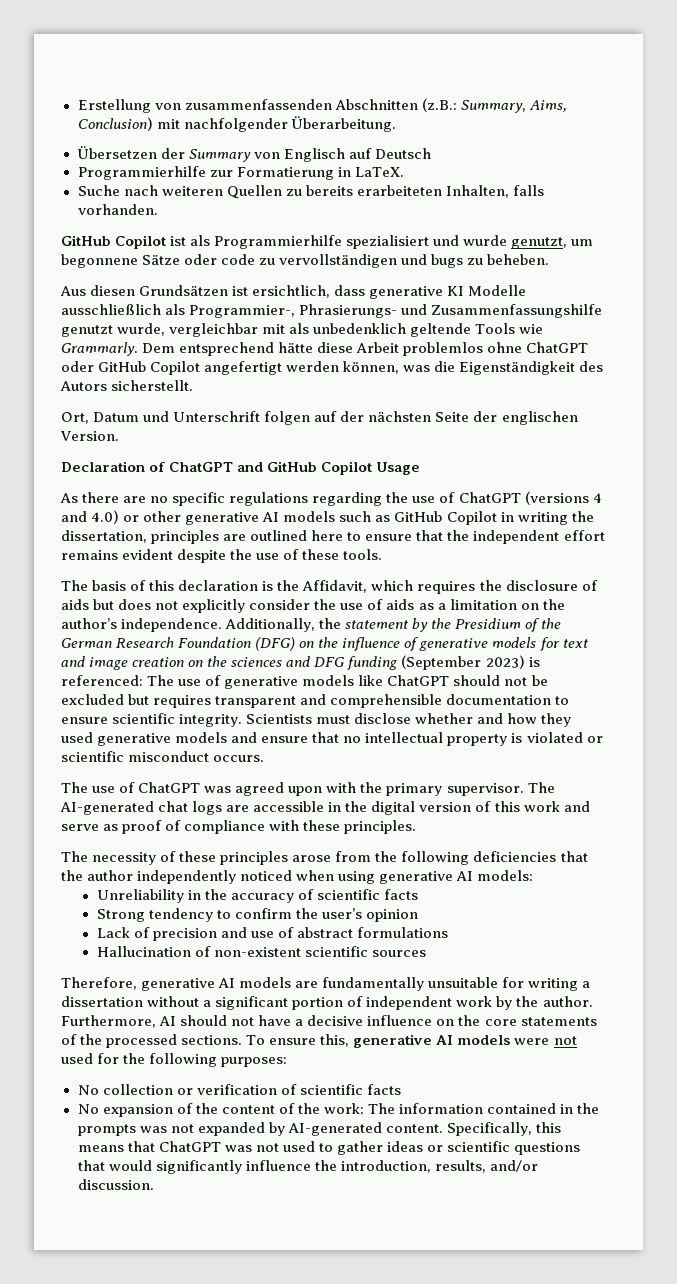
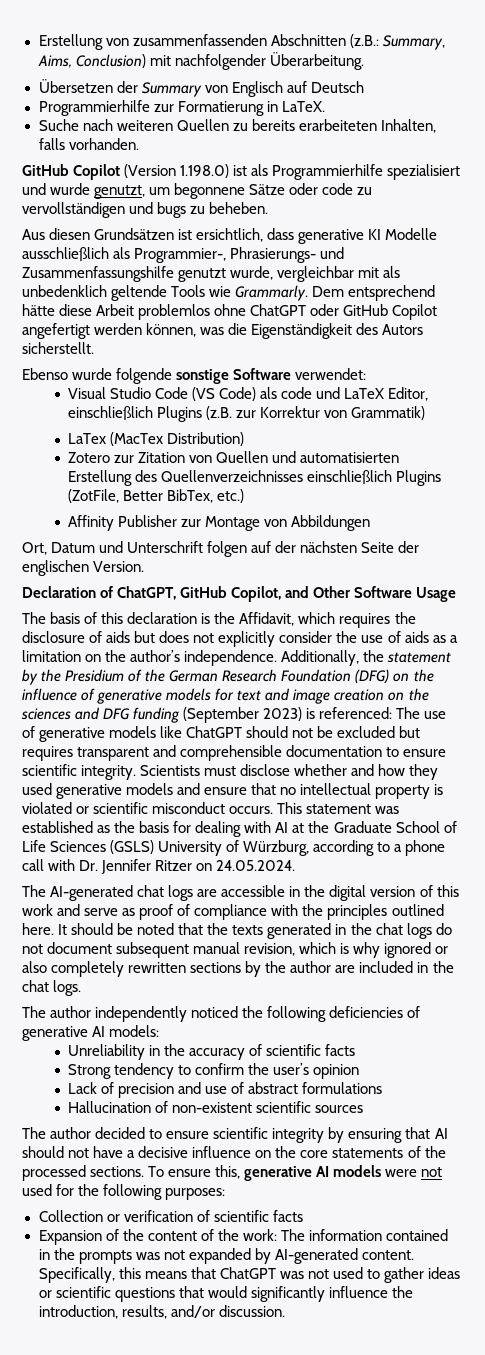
(167, 242) none -> [124,164,230,178] (Version 1.198.0)
(194, 385) none -> [22,368,367,384] [68,387,429,401] [68,406,426,422] [68,432,245,446] [68,451,400,463] [68,470,442,486] [68,489,245,503] [68,515,371,531] // Ebenso wurde folgende sonstige Software verwendet: // Visual Studio Code (VS Code) als code und LaTeX Editor, einschließlich Plugins (z.B. zur Korrektur von Grammatik) // LaTex (MacTex Distribution) // Zotero zur Zitation von Quellen und automatisierten Erstellung des Quellenverzeichnisses einschließlich Plugins (ZotFile, Better BibTex, etc.) // Affinity Publisher zur Montage von Abbildungen
[169,461,421,475] [60,491,602,506] [61,510,594,525] [61,530,605,544] [61,549,383,563] ChatGPT and GitHub Copilot Usage // As there are no specific regulations regarding the use of ChatGPT (versions 4 and 4.0) or other generative AI models such as GitHub Copilot in writing the dissertation, principles are outlined here to ensure that the independent effort remains evident despite the use of these tools. -> [117,586,457,602] ChatGPT, GitHub Copilot, and Other Software Usage
[61,782,524,796] // The use of ChatGPT was agreed upon with the primary supervisor. -> [277,802,400,814] [22,821,457,837] [22,840,446,856] [22,859,296,874] This statement was established as the basis for dealing with AI at the Graduate School of Life Sciences (GSLS) University of Würzburg, according to a phone call with Dr. Jennifer Ritzer on 24.05.2024. //
[303,820,417,834] [61,851,588,865] [61,870,376,884] these principles. // The necessity of these principles arose from the following deficiencies that the author independently noticed when using -> [302,904,444,920] [22,923,452,939] [22,942,449,958] [22,961,454,977] [22,980,82,996] [22,1006,421,1022] the principles outlined here. It should be noted that the texts generated in the chat logs do not document subsequent manual revision, which is why ignored or also completely rewritten sections by the author are included in the chat logs. // The author independently noticed the following deficiencies of
[61,977,591,991] [61,996,593,1010] [61,1015,156,1028] Therefore, generative AI models are fundamentally unsuitable for writing a dissertation without a significant portion of independent work by the author. Furthermore, -> [22,1127,431,1143] The author decided to ensure scientific integrity by ensuring that
[77,1084,173,1095] No collection -> [38,1210,103,1222] Collection
[77,1104,173,1117] No expansion -> [38,1230,102,1245] Expansion

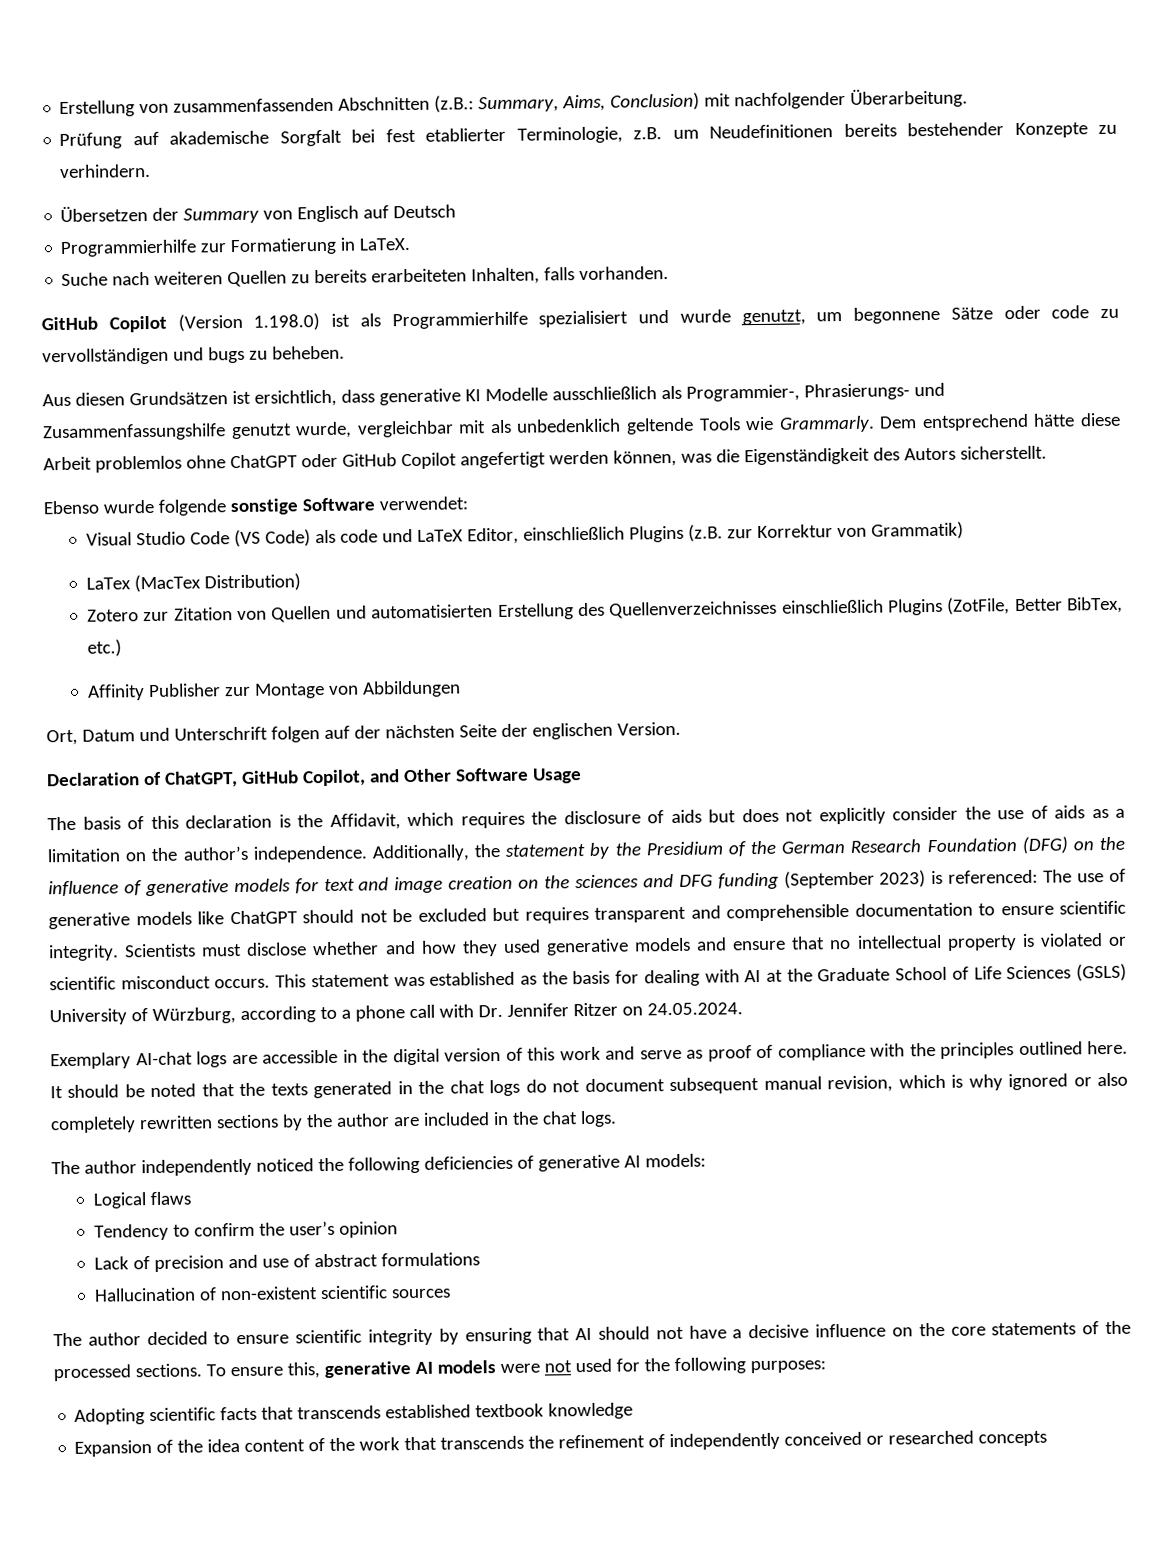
(364, 61) none -> [59,122,1117,150] [59,163,152,179] // Prüfung auf akademische Sorgfalt bei fest etablierter Terminologie, z.B. um Neudefinitionen bereits bestehender Konzepte zu verhindern.
[22,885,165,901] The AI-generated chat -> [50,1051,193,1070] Exemplary AI-chat
[68,1044,356,1060] [68,1063,175,1079] Unreliability in the accuracy of scientific facts // Strong tendency -> [93,1191,192,1209] [94,1223,170,1241] Logical flaws // Tendency
[38,1210,303,1222] Collection or verification of scientific facts -> [74,1402,634,1425] Adopting scientific facts that transcends established textbook knowledge
(144, 1235) none -> [207,1439,241,1453] idea
[242,1229,448,1241] [38,1248,414,1264] [38,1267,461,1283] [38,1286,413,1302] [38,1305,285,1319] work: The information contained in the prompts was not expanded by AI-generated content. Specifically, this means that ChatGPT was not used to gather ideas or scientific questions that would significantly influence the introduction, results, and/or discussion. -> [359,1430,1048,1451] work that transcends the refinement of independently conceived or researched concepts

